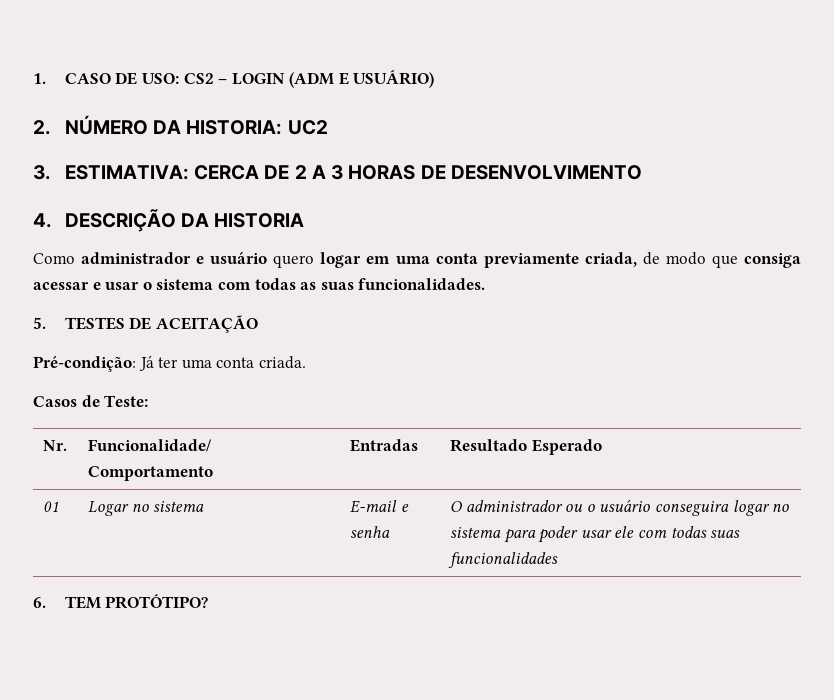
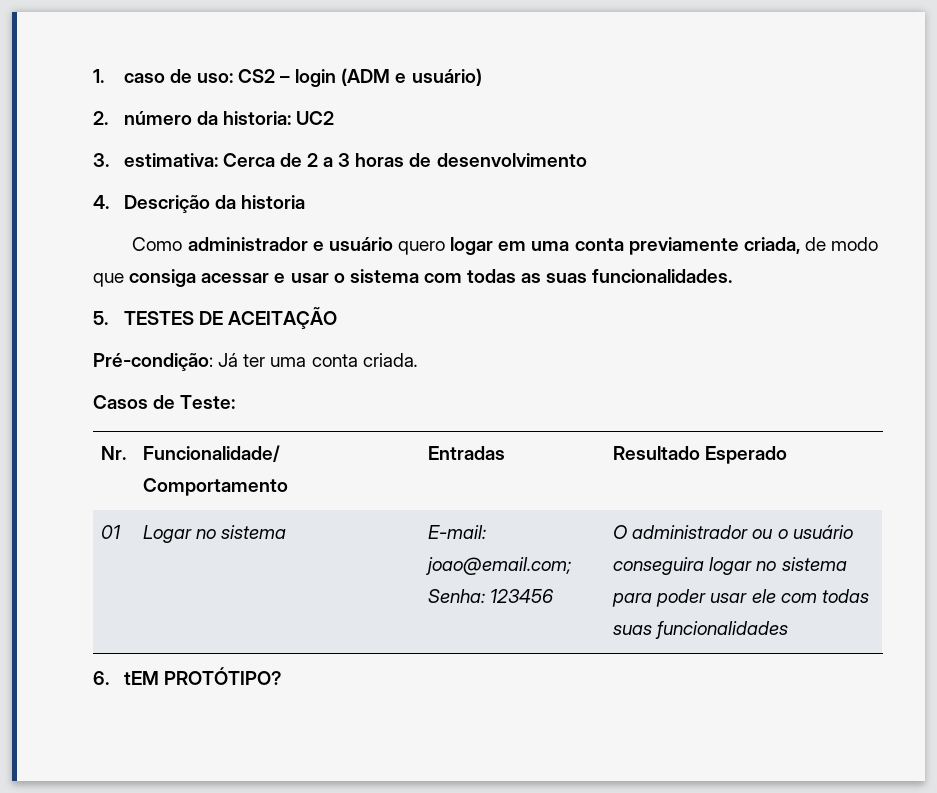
[64,70,435,88] [33,115,328,135] [33,165,642,180] [33,209,305,232] CASO DE USO: CS2 – LOGIN (ADM E USUÁRIO) // 2. NÚMERO DA HISTORIA: UC2 // 3. ESTIMATIVA: CERCA DE 2 A 3 HORAS DE DESENVOLVIMENTO // 4. DESCRIÇÃO DA HISTORIA -> [123,68,482,87] [93,111,334,125] [93,153,587,167] [93,195,305,213] caso de uso: CS2 – login (ADM e usuário) // 2. número da historia: UC2 // 3. estimativa: Cerca de 2 a 3 horas de desenvolvimento // 4. Descrição da historia
[350,500,409,513] [350,526,391,538] E-mail e senha -> [428,525,487,539] [426,557,572,575] [428,589,555,603] E-mail: joao@email.com; Senha: 123456
[64,596,101,609] TEM -> [123,671,159,685] tEM

